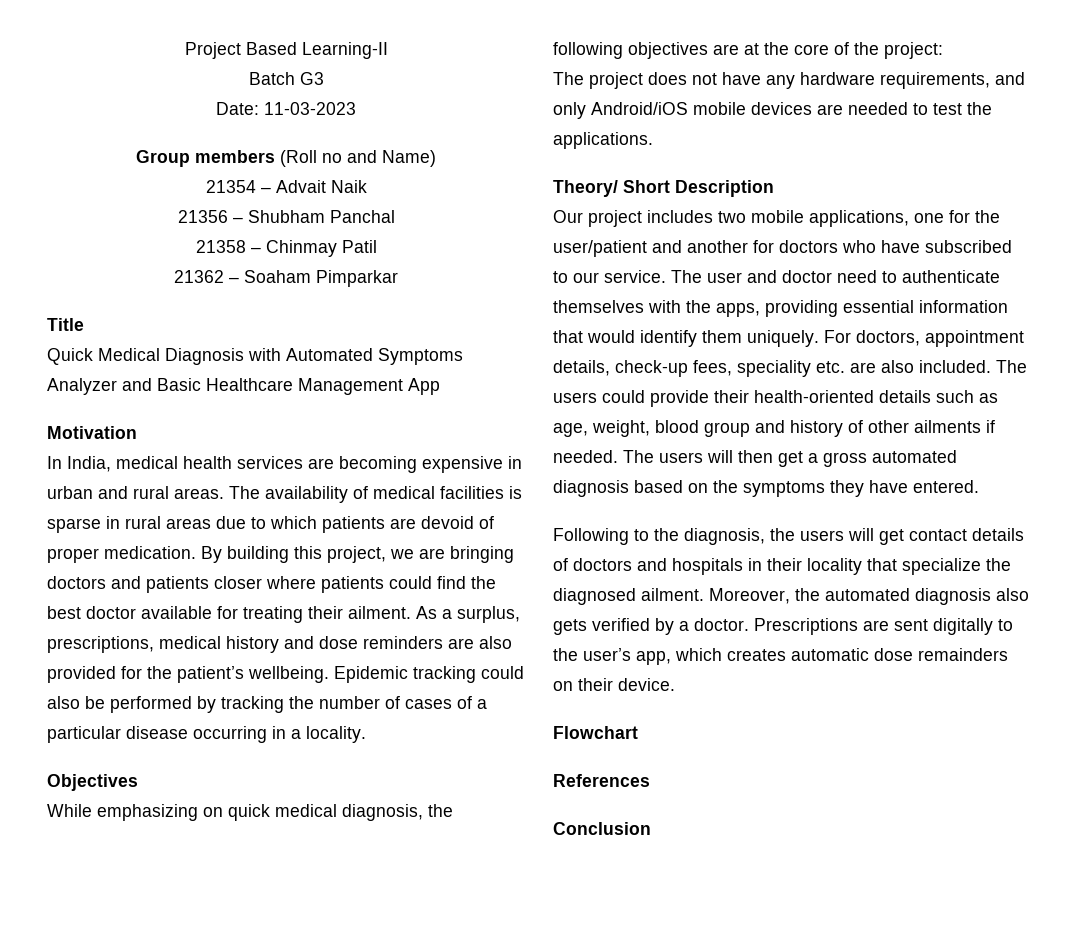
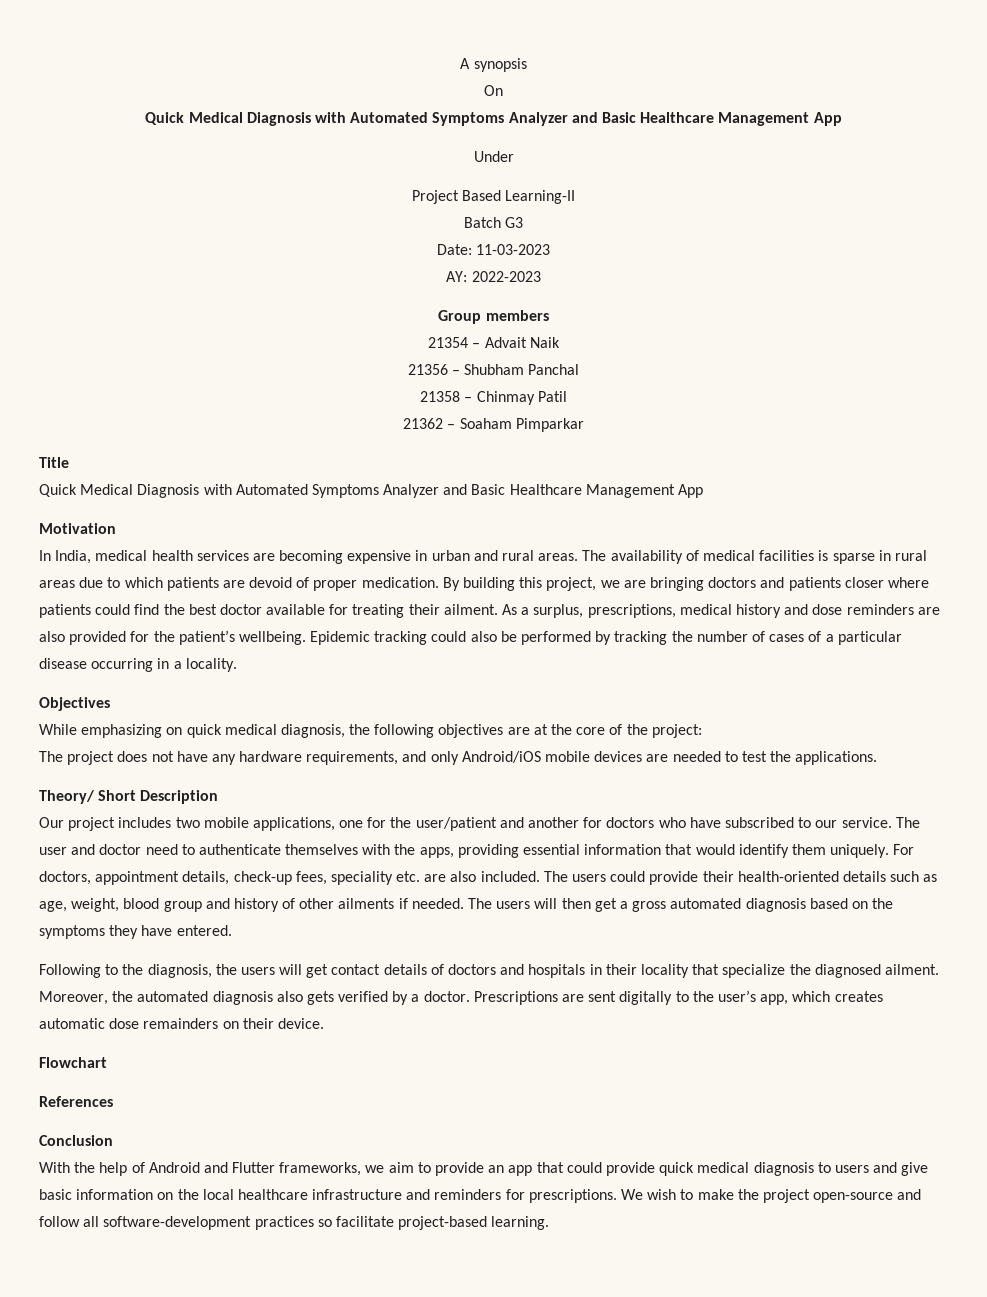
(184, 50) none -> [460,58,527,72] [484,85,503,96] [145,112,842,126] [473,151,514,162] A synopsis // On // Quick Medical Diagnosis with Automated Symptoms Analyzer and Basic Healthcare Management App // Under //
(356, 108) none -> [446,271,541,282] // AY: 2022-2023
[280,150,436,167] (Roll no and Name) -> (549, 315) none
(651, 828) none -> [39,1162,929,1176] [39,1189,922,1203] [39,1216,550,1230] // With the help of Android and Flutter frameworks, we aim to provide an app that could provide quick medical diagnosis to users and give basic information on the local healthcare infrastructure and reminders for prescriptions. We wish to make the project open-source and follow all software-development practices so facilitate project-based learning.

